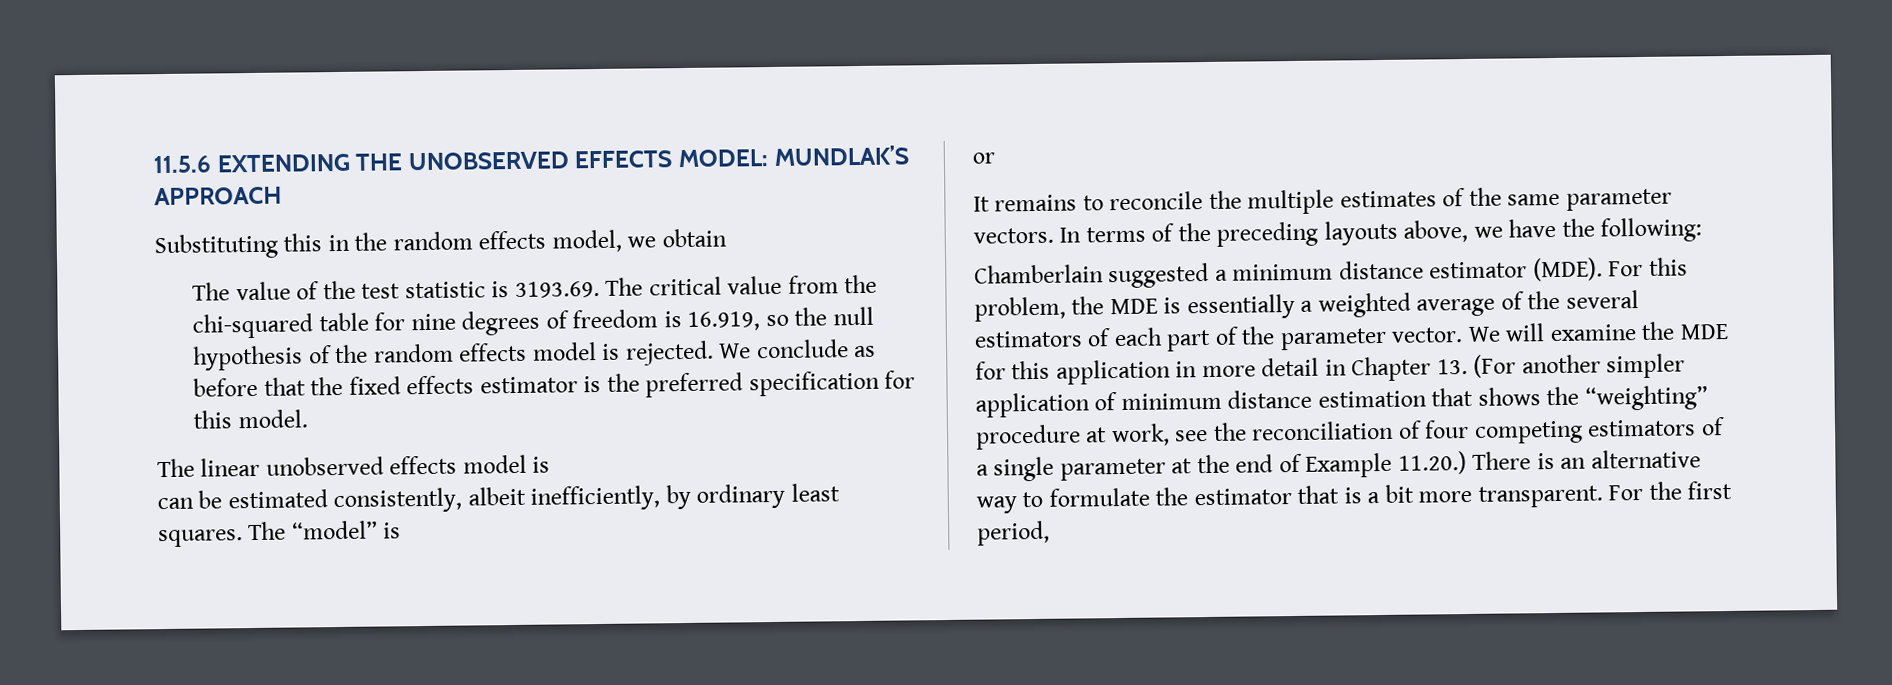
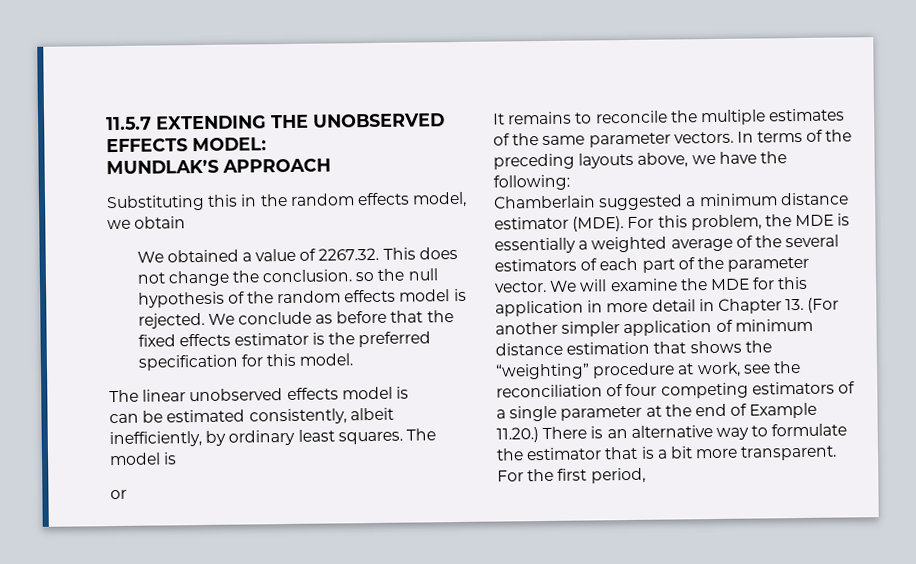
[153,155,211,174] 11.5.6 -> [106,116,152,131] 11.5.7
(769, 158) none -> (267, 144) //
[192,274,878,301] [192,309,761,339] The value of the test statistic is 3193.69. The critical value from the chi-squared table for nine degrees of freedom is 16.919, -> [136,247,458,263] [136,269,353,287] We obtained a value of 2267.32. This does not change the conclusion.
[291,520,378,540] “model” -> [109,452,161,466] model

